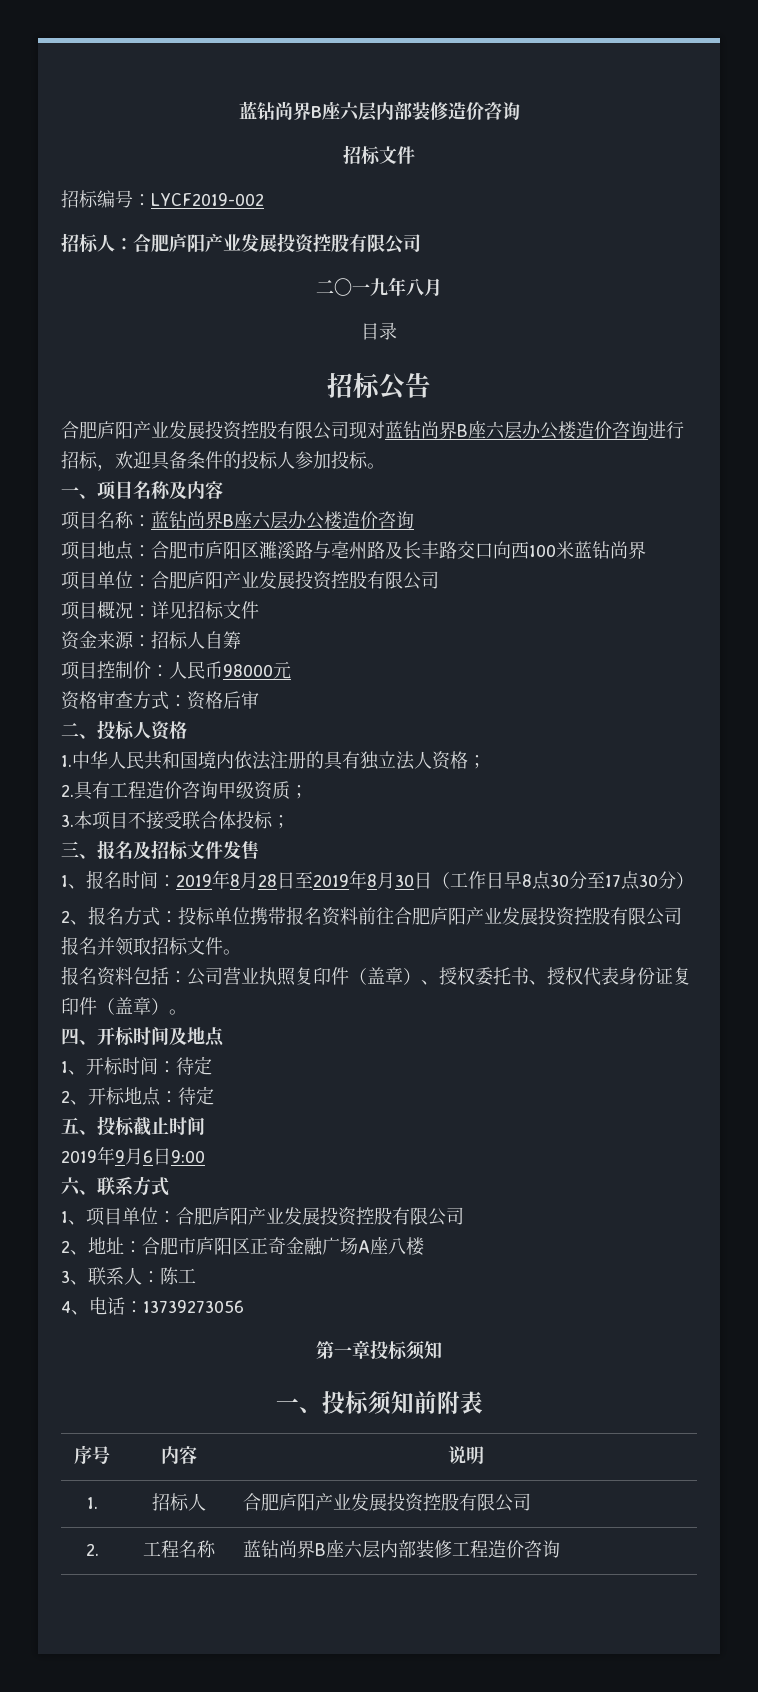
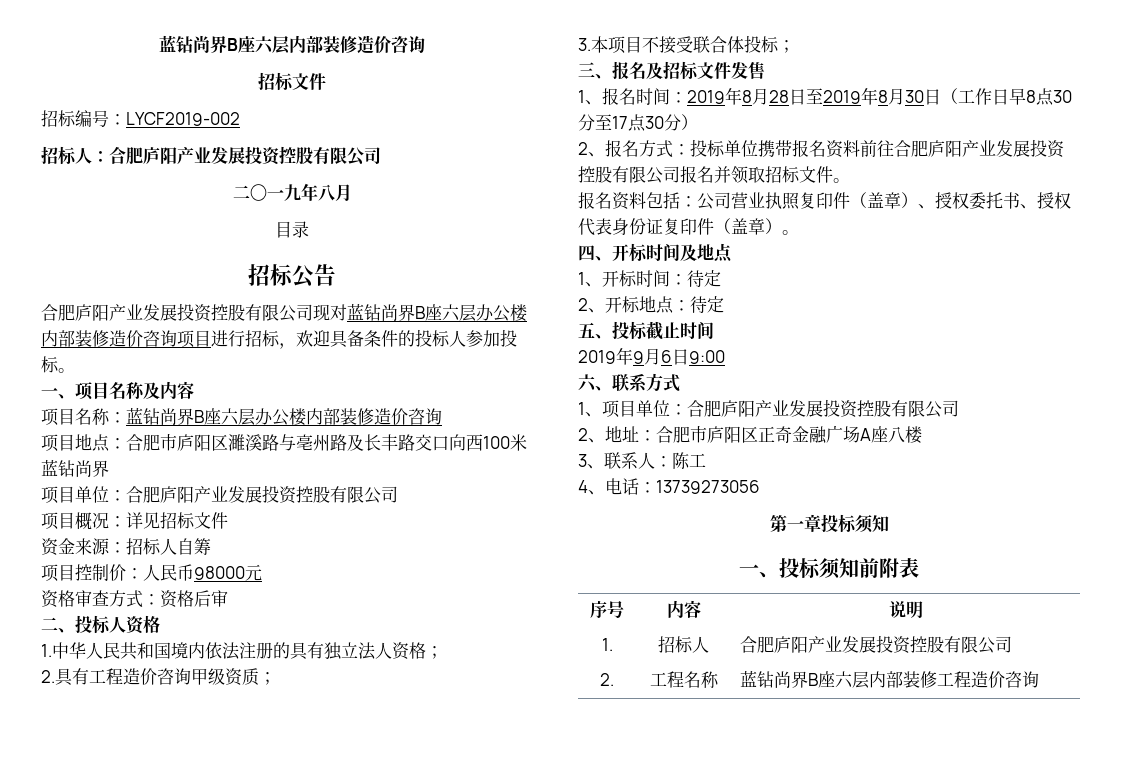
[576,421,648,439] 造价咨询 -> [41,330,211,348] 内部装修造价咨询项目
(342, 520) none -> [306,408,374,425] 内部装修

